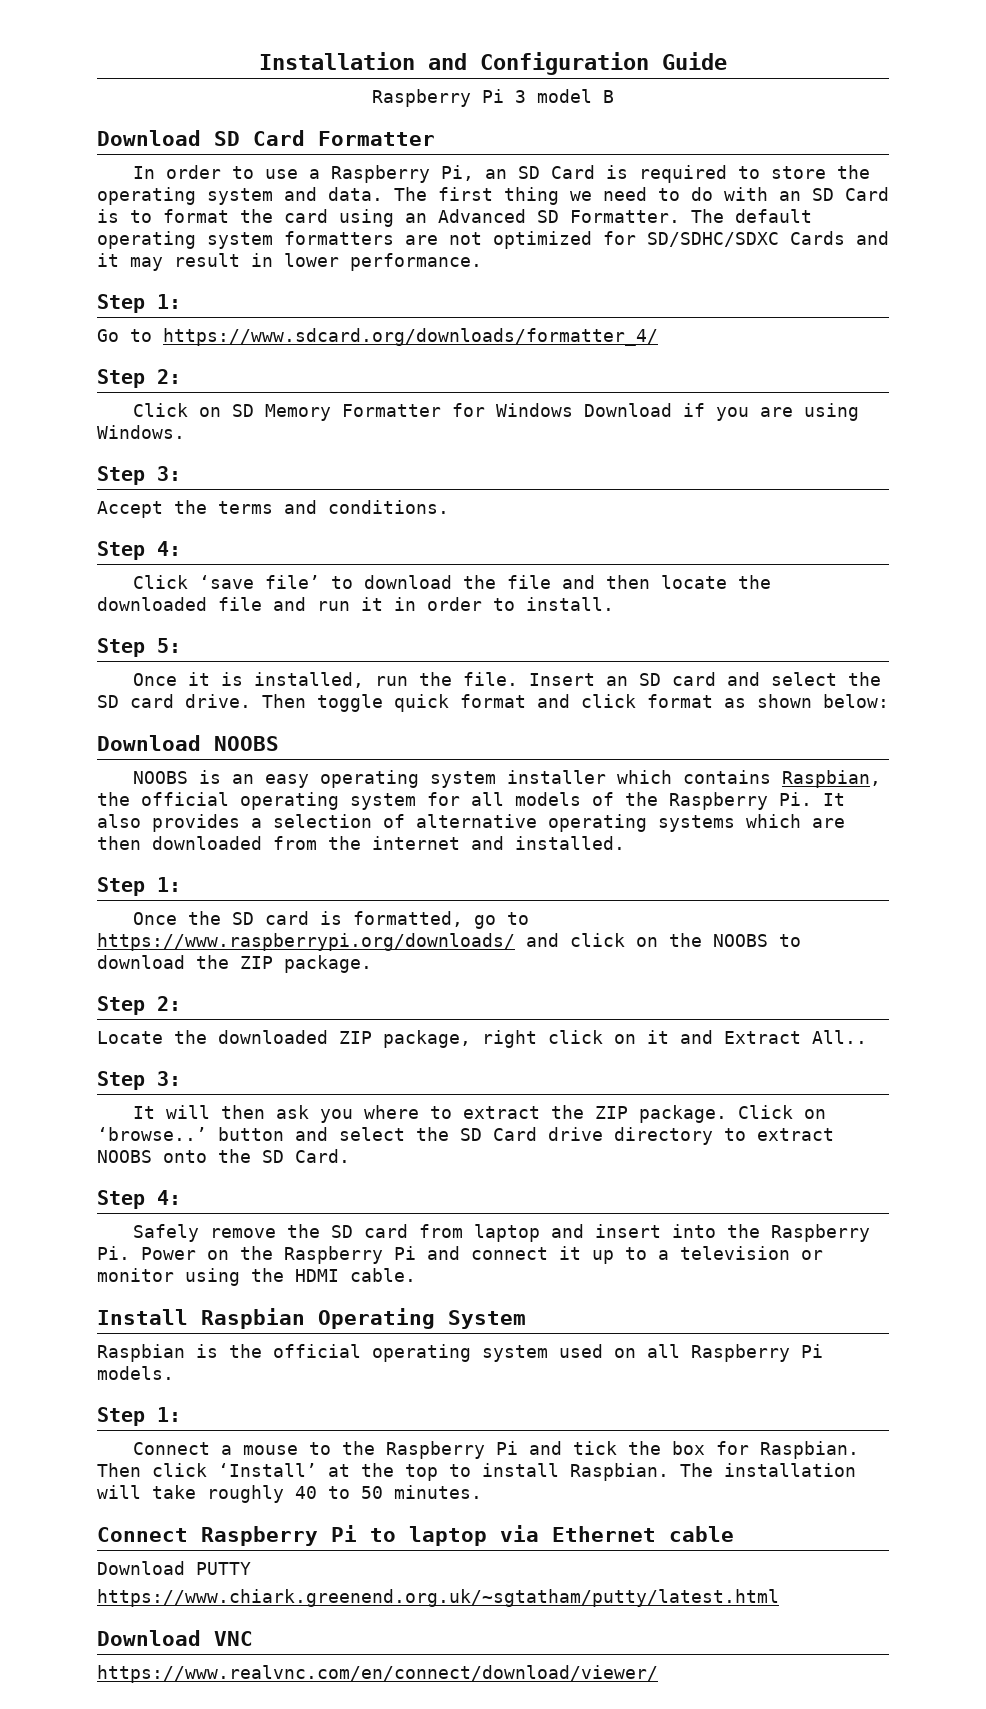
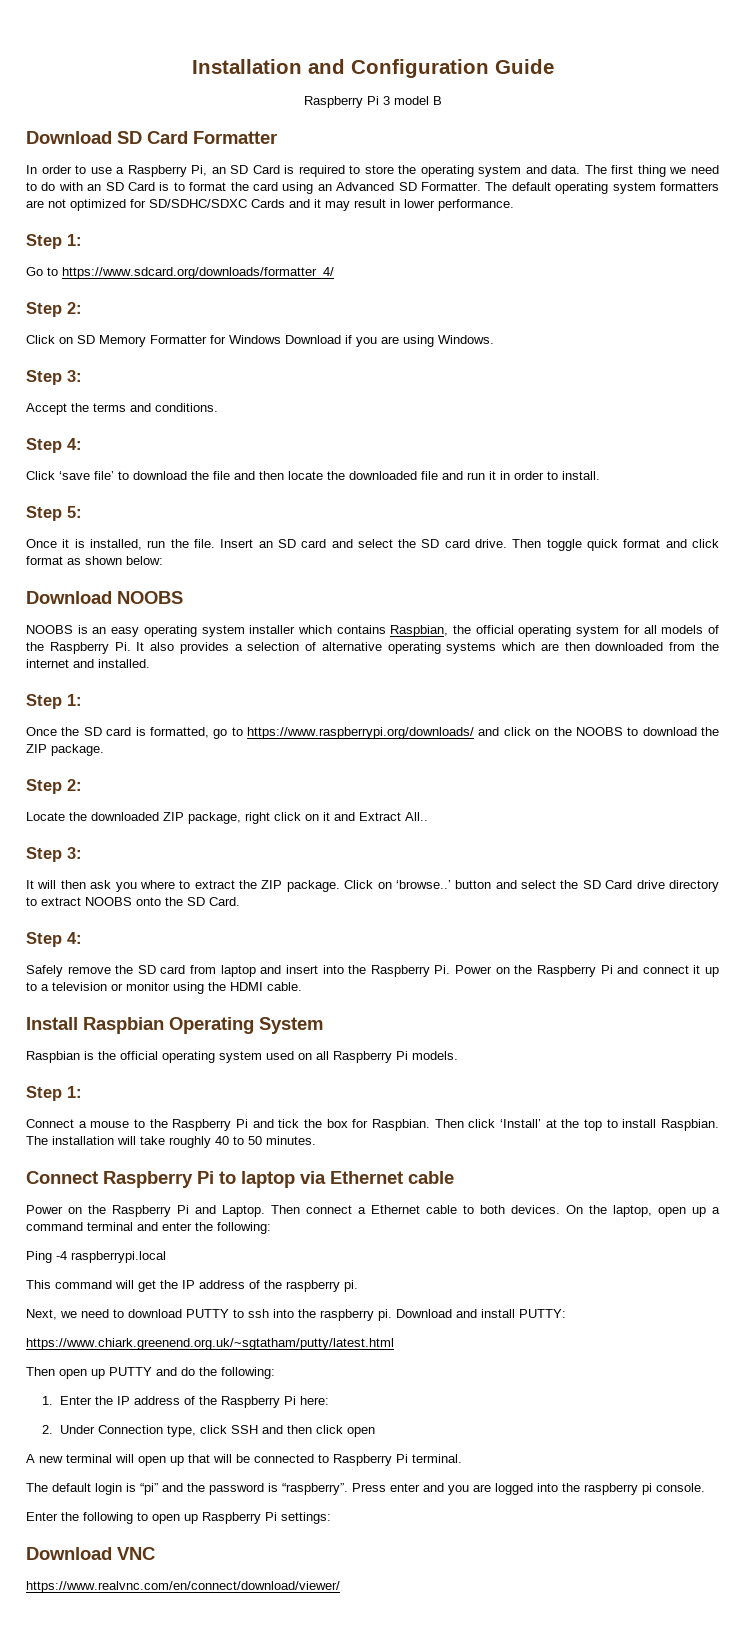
[97,1561,251,1575] [97,1589,779,1607] Download PUTTY // https://www.chiark.greenend.org.uk/~sgtatham/putty/latest.html -> [26,1205,720,1217] [26,1222,271,1234] [26,1251,166,1263] [26,1280,358,1292] [26,1309,566,1321] [26,1338,394,1350] [26,1367,275,1379] [42,1396,329,1408] [42,1425,375,1437] [26,1454,462,1466] [26,1483,705,1495] [26,1512,331,1524] Power on the Raspberry Pi and Laptop. Then connect a Ethernet cable to both devices. On the laptop, open up a command terminal and enter the following: // Ping -4 raspberrypi.local // This command will get the IP address of the raspberry pi. // Next, we need to download PUTTY to ssh into the raspberry pi. Download and install PUTTY: // https://www.chiark.greenend.org.uk/~sgtatham/putty/latest.html // Then open up PUTTY and do the following: // 1. Enter the IP address of the Raspberry Pi here: // 2. Under Connection type, click SSH and then click open // A new terminal will open up that will be connected to Raspberry Pi terminal. // The default login is “pi” and the password is “raspberry”. Press enter and you are logged into the raspberry pi console. // Enter the following to open up Raspberry Pi settings:

